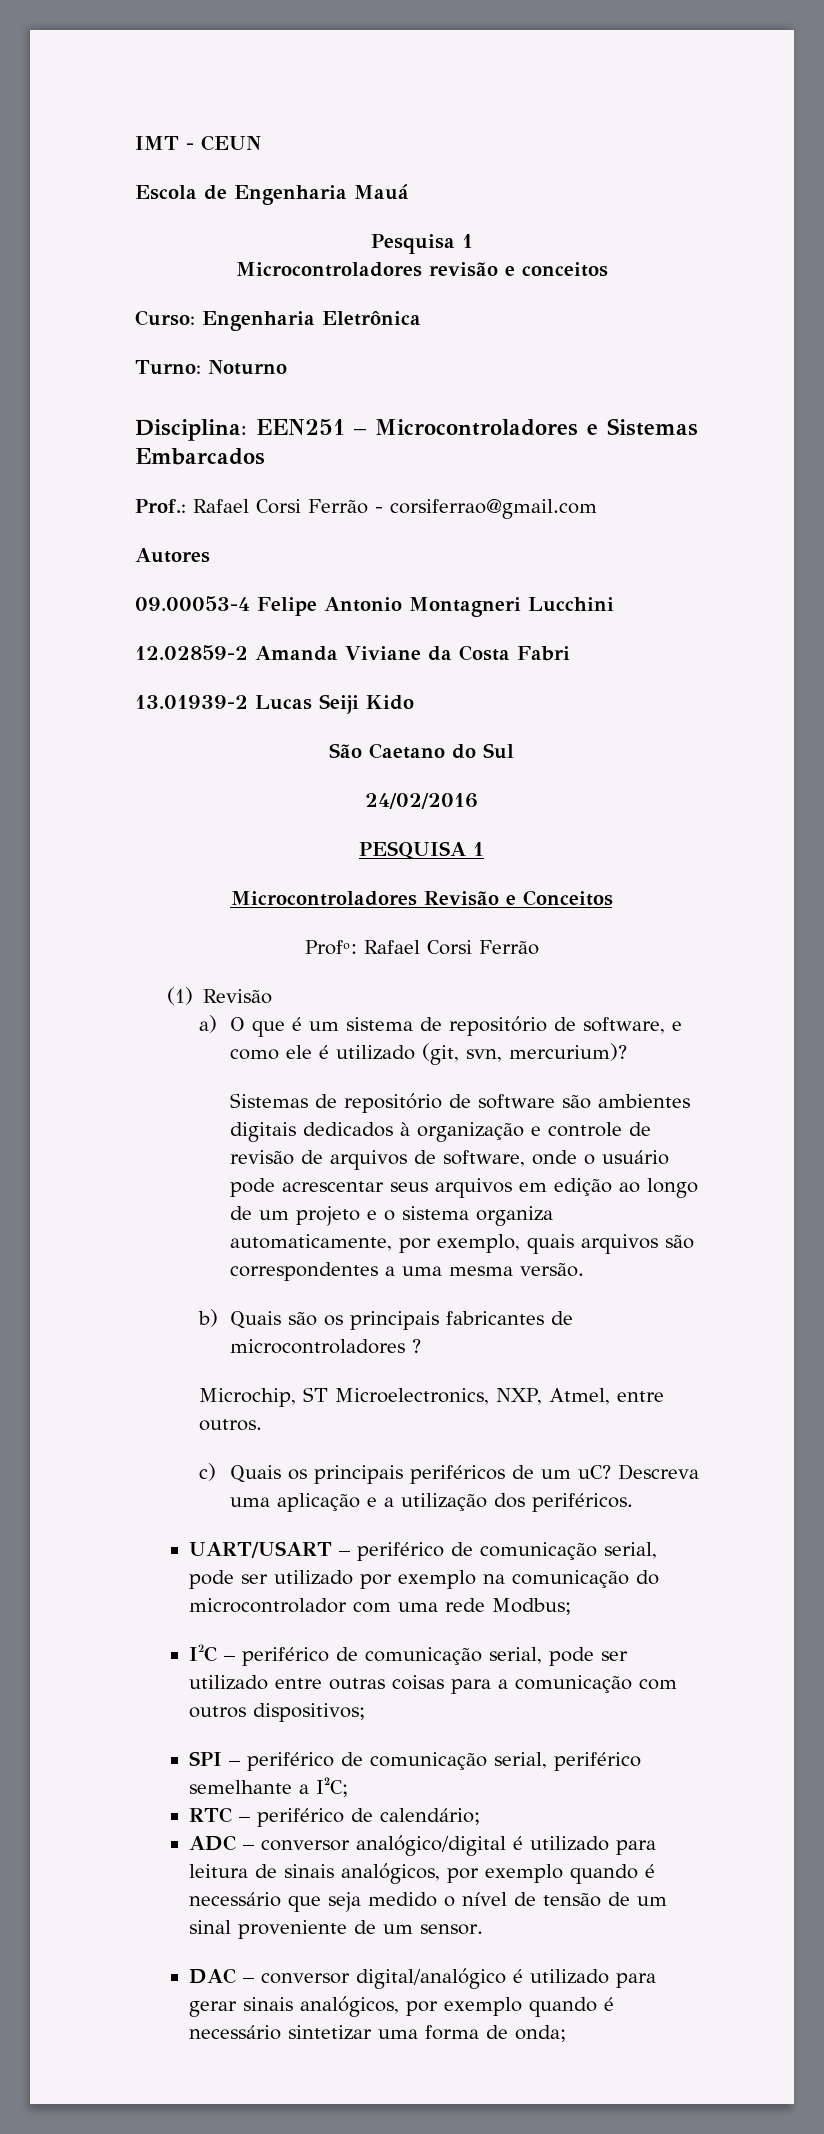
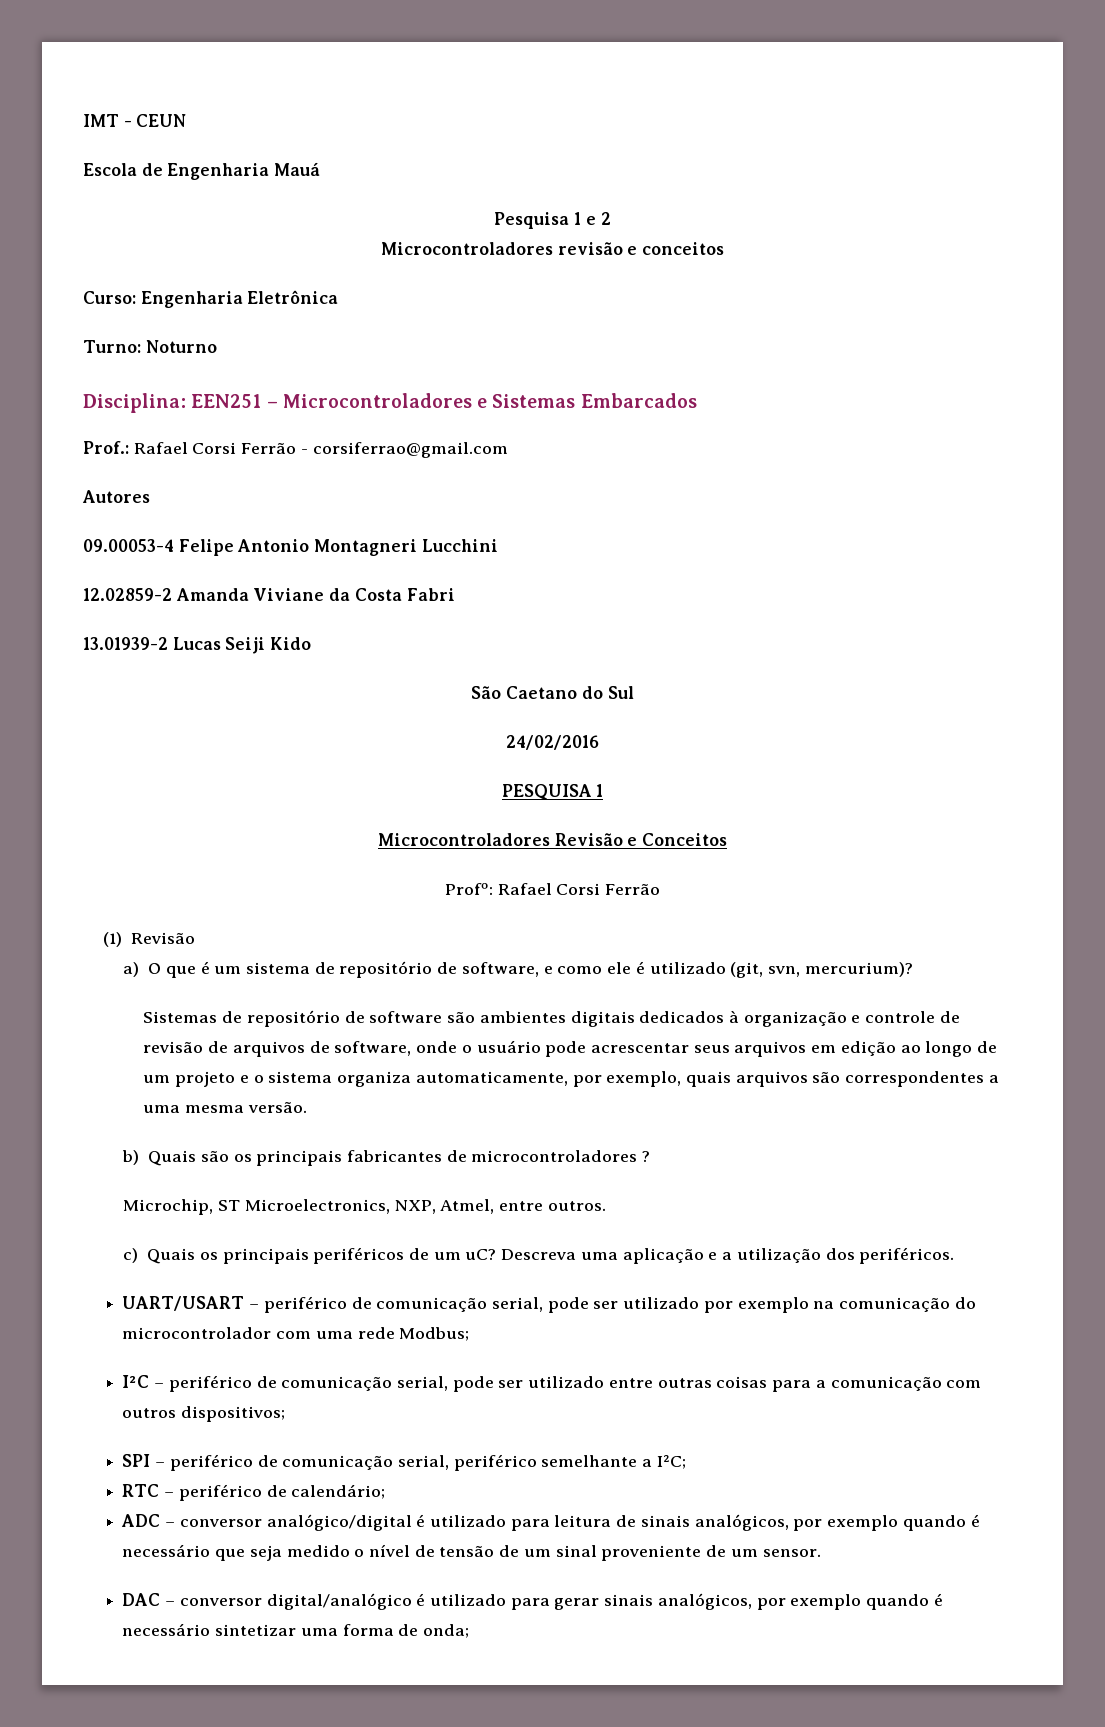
(473, 241) none -> [585,212,611,225] e 2

